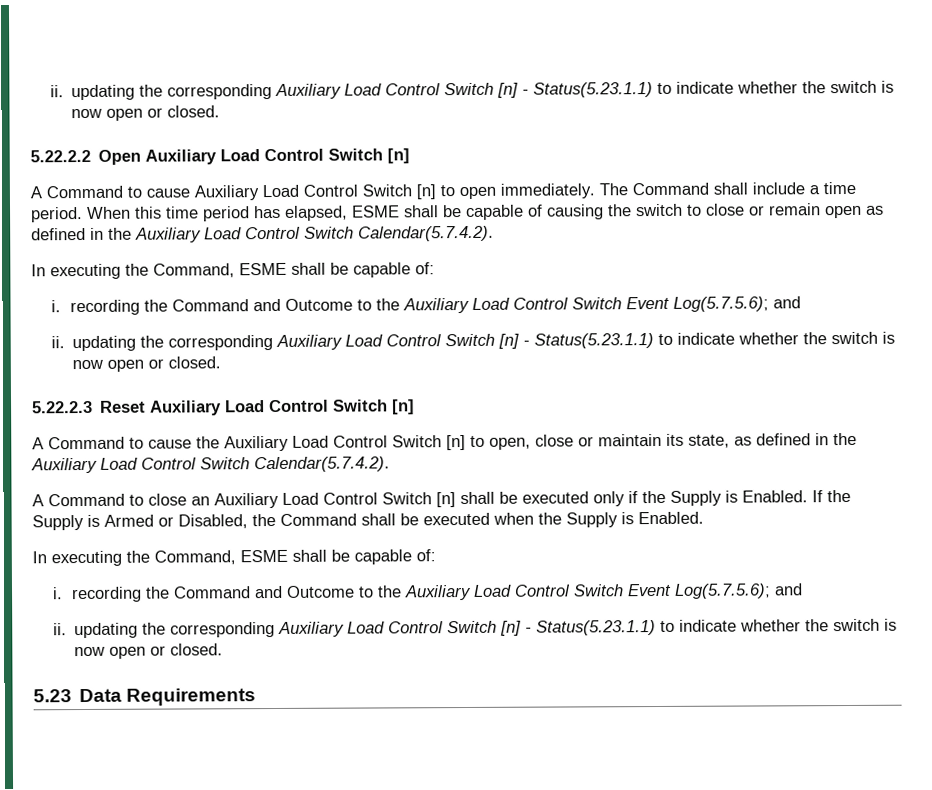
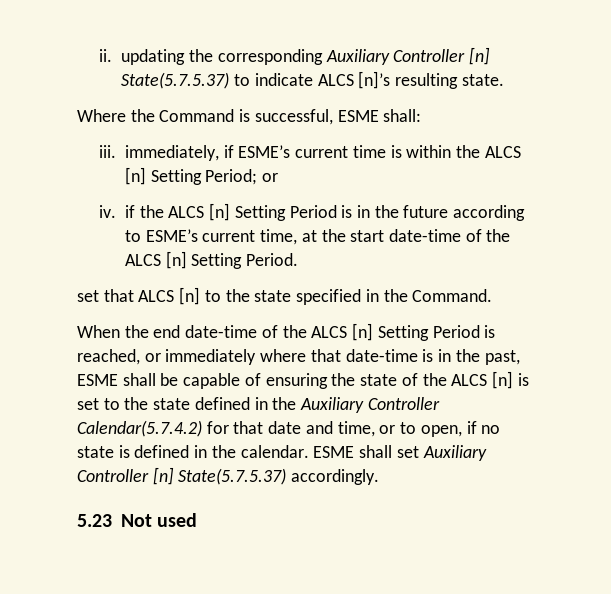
[49,80,894,101] [70,105,220,121] [30,148,411,165] [30,181,856,201] [31,205,348,223] ii. updating the corresponding Auxiliary Load Control Switch [n] - Status(5.23.1.1) to indicate whether the switch is now open or closed. // 5.22.2.2 Open Auxiliary Load Control Switch [n] // A Command to cause Auxiliary Load Control Switch [n] to open immediately. The Command shall include a time period. When this time period has elapsed, -> [99,47,490,65] [121,71,504,89] [77,109,422,125] [99,145,521,161] [124,167,279,185] [99,203,526,221] [124,229,511,245] [124,251,299,269] [77,287,493,305] [77,323,496,341] [77,349,520,365] ii. updating the corresponding Auxiliary Controller [n] State(5.7.5.37) to indicate ALCS [n]’s resulting state. // Where the Command is successful, ESME shall: // iii. immediately, if ESME’s current time is within the ALCS [n] Setting Period; or // iv. if the ALCS [n] Setting Period is in the future according to ESME’s current time, at the start date-time of the ALCS [n] Setting Period. // set that ALCS [n] to the state specified in the Command. // When the end date-time of the ALCS [n] Setting Period is reached, or immediately where that date-time is in the past,
[547,203,884,220] [31,225,494,243] [31,262,435,280] [50,296,802,316] [50,331,895,352] [71,356,221,372] [32,399,416,416] [32,432,857,452] [31,456,390,474] [32,489,851,509] [32,511,704,531] [32,549,436,567] [52,583,804,603] [52,618,897,639] [73,643,223,659] [33,688,257,706] causing the switch to close or remain open as defined in the Auxiliary Load Control Switch Calendar(5.7.4.2). // In executing the Command, ESME shall be capable of: // i. recording the Command and Outcome to the Auxiliary Load Control Switch Event Log(5.7.5.6); and // ii. updating the corresponding Auxiliary Load Control Switch [n] - Status(5.23.1.1) to indicate whether the switch is now open or closed. // 5.22.2.3 Reset Auxiliary Load Control Switch [n] // A Command to cause the Auxiliary Load Control Switch [n] to open, close or maintain its state, as defined in the Auxiliary Load Control Switch Calendar(5.7.4.2). // A Command to close an Auxiliary Load Control Switch [n] shall be executed only if the Supply is Enabled. If the Supply is Armed or Disabled, the Command shall be executed when the Supply is Enabled. // In executing the Command, ESME shall be capable of: // i. recording the Command and Outcome to the Auxiliary Load Control Switch Event Log(5.7.5.6); and // ii. updating the corresponding Auxiliary Load Control Switch [n] - Status(5.23.1.1) to indicate whether the switch is now open or closed. // 5.23 Data Requirements -> [265,371,529,389] [77,397,440,413] [77,420,501,437] [77,445,487,461] [77,467,380,485] [77,513,198,527] ensuring the state of the ALCS [n] is set to the state defined in the Auxiliary Controller Calendar(5.7.4.2) for that date and time, or to open, if no state is defined in the calendar. ESME shall set Auxiliary Controller [n] State(5.7.5.37) accordingly. // 5.23 Not used

